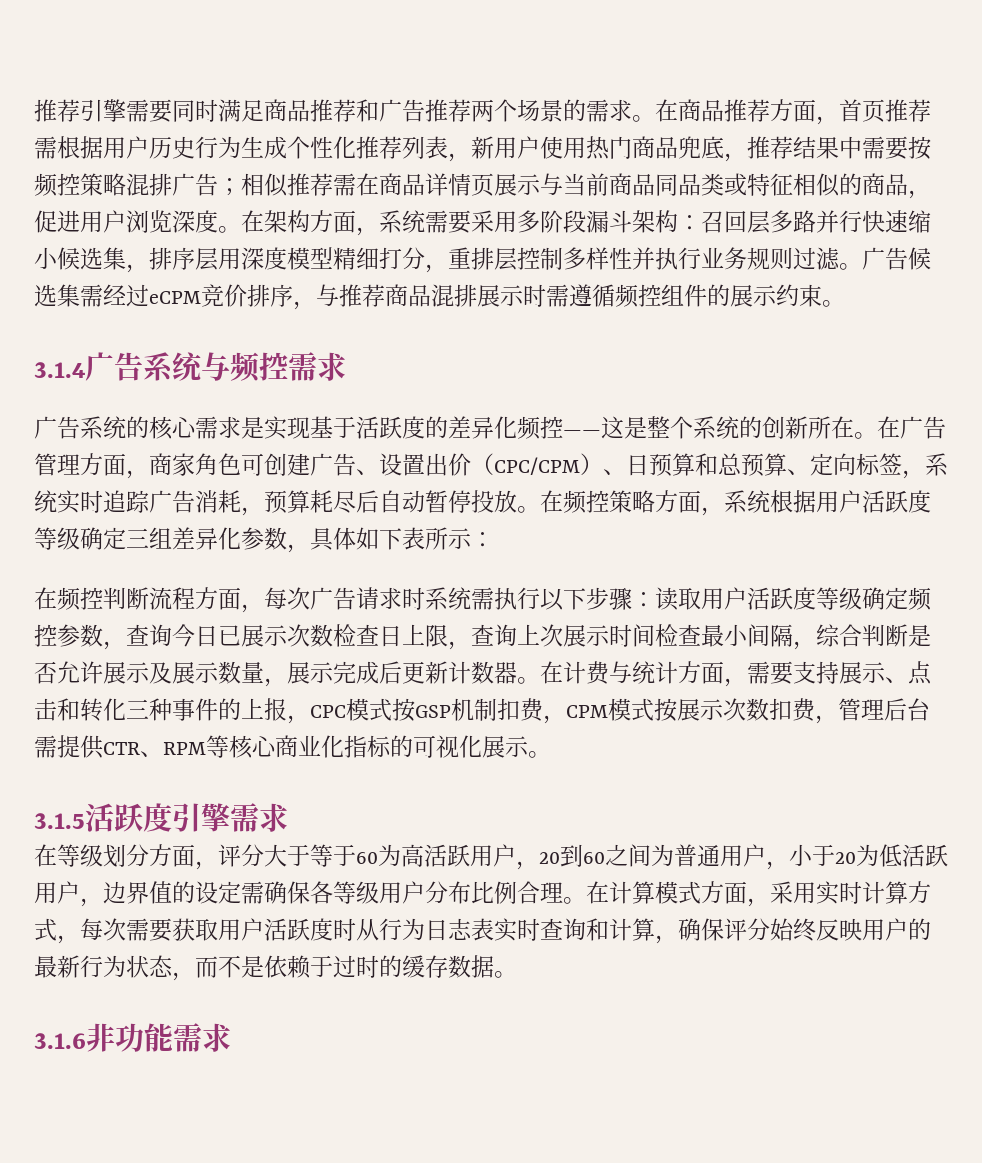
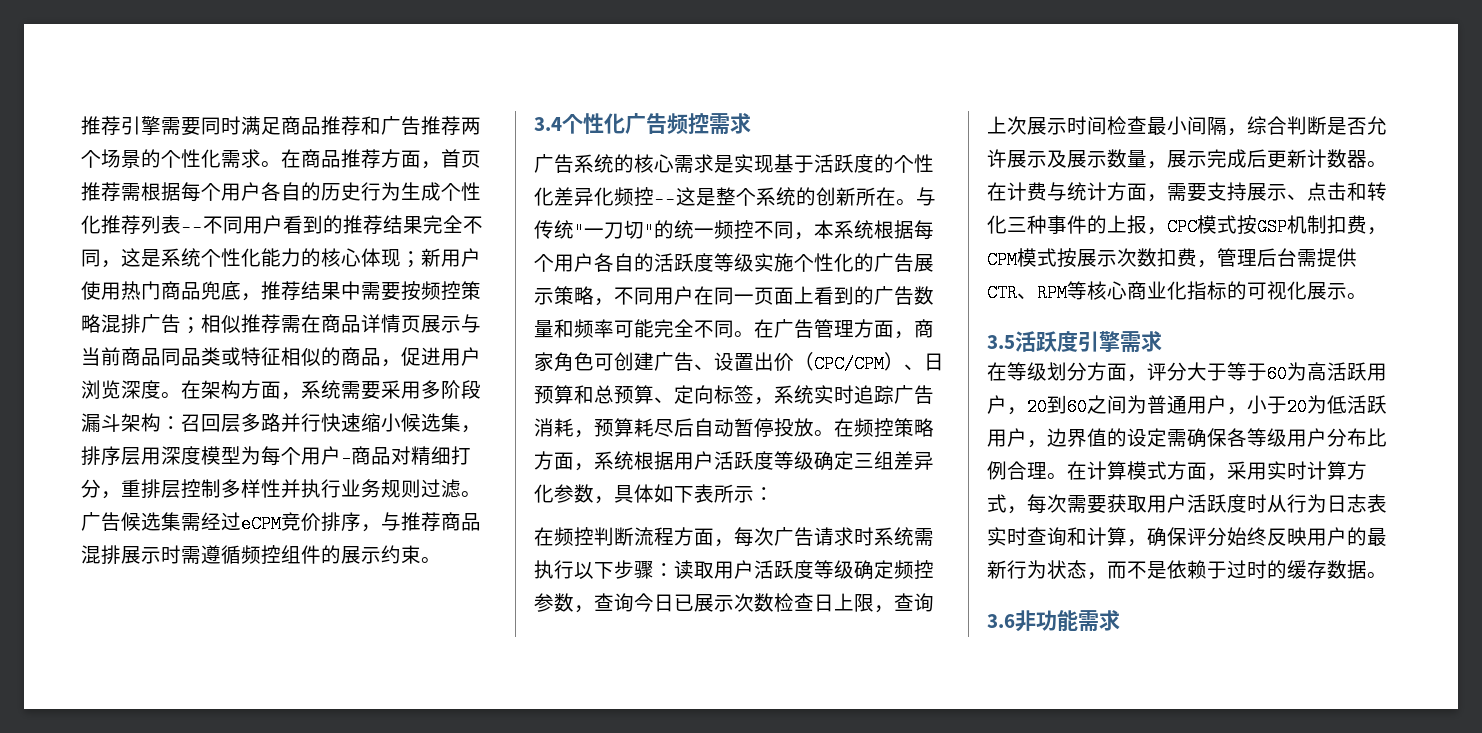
(586, 110) none -> [161,149,221,168] 个性化
[103,136,149,159] 用户 -> [181,182,321,202] 每个用户各自的
[448,153,471,162] ， -> [181,215,483,234] [81,248,421,268] ——不同用户看到的推荐结果完全不同，这是系统个性化能力的核心体现；
(333, 258) none -> [241,446,411,467] 为每个用户-商品对
[34,352,230,382] 3.1.4广告系统与 -> [534,113,667,134] 3.4个性化广告
(448, 427) none -> [894,154,934,173] [534,187,554,206] 个性化
(877, 435) none -> [916,187,936,206] [534,220,934,241] [534,253,934,272] [534,286,934,306] [534,319,754,338] 与传统"一刀切"的统一频控不同，本系统根据每个用户各自的活跃度等级实施个性化的广告展示策略，不同用户在同一页面上看到的广告数量和频率可能完全不同。
[34,813,85,829] 3.1.5 -> [987,335,1015,349] 3.5
[34,1033,86,1049] 3.1.6 -> [987,614,1015,628] 3.6

